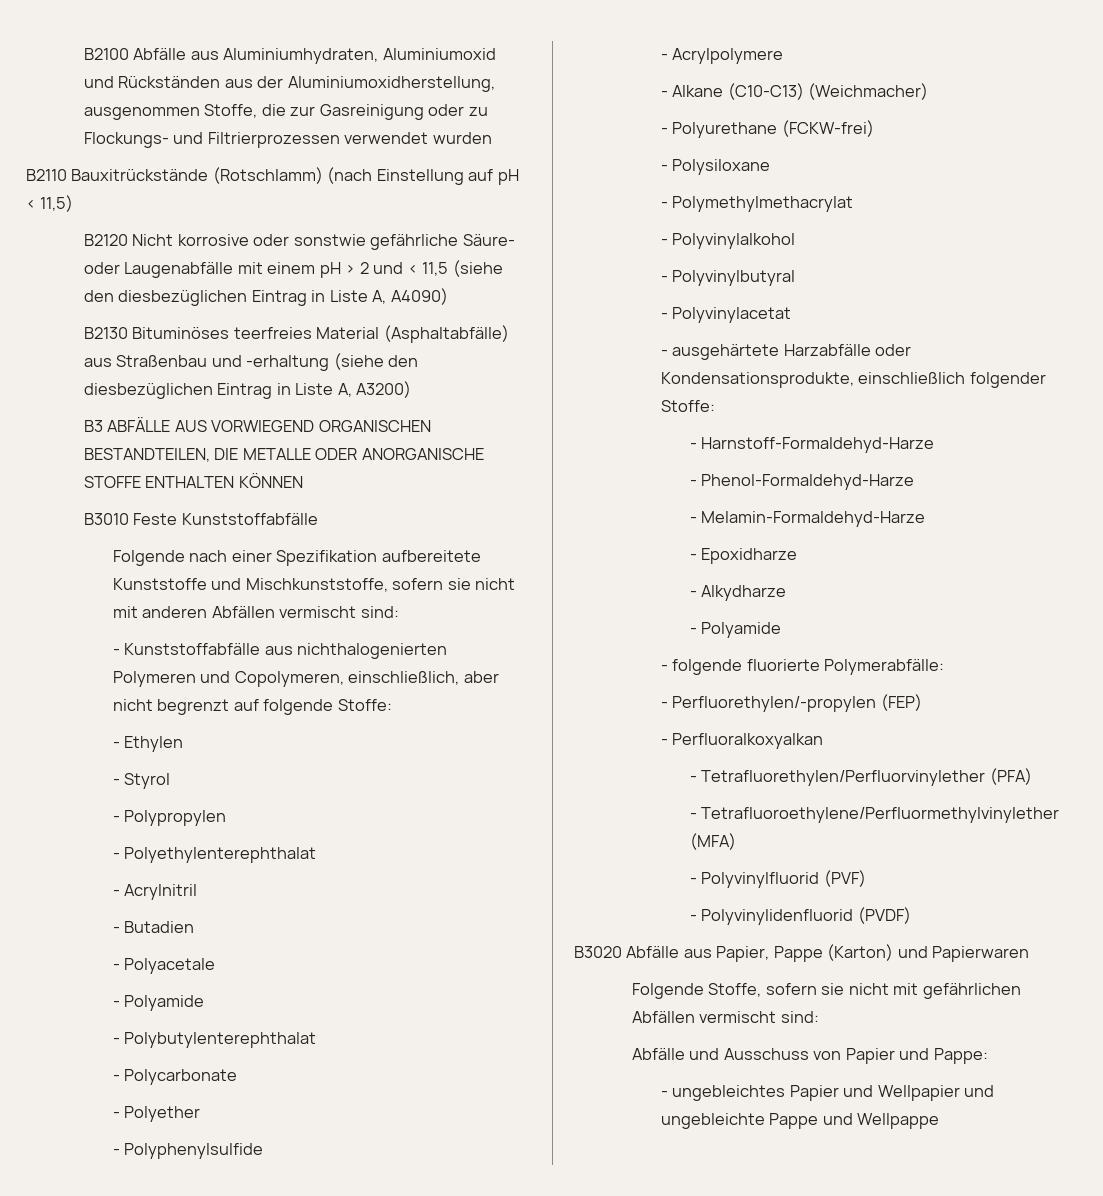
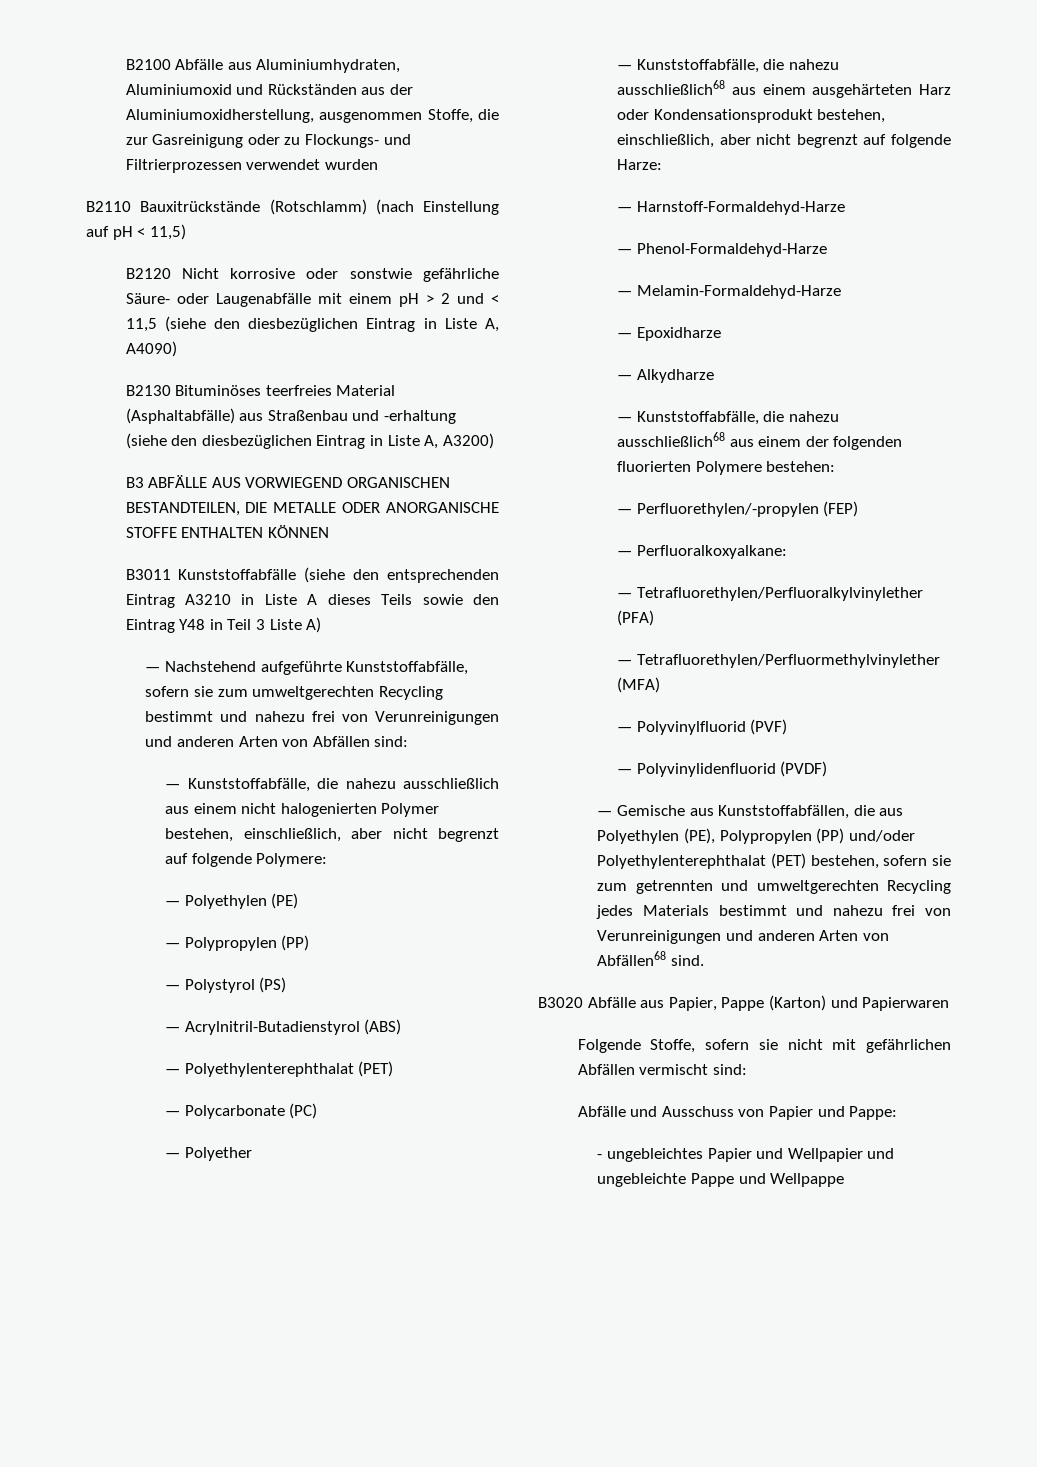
[84,513,318,525] [113,550,481,566] [113,578,516,592] [113,606,399,618] [113,643,448,659] [113,671,499,687] [113,699,392,715] [113,736,184,752] [113,773,171,789] [113,810,227,826] [113,847,317,863] [113,884,198,900] [113,921,195,933] [113,958,216,974] [113,995,205,1011] [113,1032,317,1048] [113,1069,238,1085] [113,1106,201,1122] [113,1143,264,1159] [661,48,784,64] [661,83,929,100] [661,120,874,138] [661,159,771,175] [661,196,854,212] [661,233,796,249] [661,270,796,286] [661,307,792,323] [661,344,912,360] [661,372,1046,388] [661,400,716,412] [690,443,698,449] B3010 Feste Kunststoffabfälle // Folgende nach einer Spezifikation aufbereitete Kunststoffe und Mischkunststoffe, sofern sie nicht mit anderen Abfällen vermischt sind: // - Kunststoffabfälle aus nichthalogenierten Polymeren und Copolymeren, einschließlich, aber nicht begrenzt auf folgende Stoffe: // - Ethylen // - Styrol // - Polypropylen // - Polyethylenterephthalat // - Acrylnitril // - Butadien // - Polyacetale // - Polyamide // - Polybutylenterephthalat // - Polycarbonate // - Polyether // - Polyphenylsulfide // - Acrylpolymere // - Alkane (C10-C13) (Weichmacher) // - Polyurethane (FCKW-frei) // - Polysiloxane // - Polymethylmethacrylat // - Polyvinylalkohol // - Polyvinylbutyral // - Polyvinylacetat // - ausgehärtete Harzabfälle oder Kondensationsprodukte, einschließlich folgender Stoffe: // - -> [125,567,499,583] [125,594,499,608] [125,617,322,633] [145,661,469,675] [145,686,443,700] [145,711,499,725] [145,736,409,747] [165,778,499,792] [165,803,440,817] [165,828,499,842] [165,853,328,867] [165,893,299,909] [165,935,310,951] [165,977,287,993] [165,1019,402,1035] [165,1061,394,1077] [165,1103,318,1119] [165,1147,252,1161] [617,59,839,73] [617,80,951,98] [617,109,886,123] [617,134,951,148] [617,159,663,170] [617,207,633,212] B3011 Kunststoffabfälle (siehe den entsprechenden Eintrag A3210 in Liste A dieses Teils sowie den Eintrag Y48 in Teil 3 Liste A) // — Nachstehend aufgeführte Kunststoffabfälle, sofern sie zum umweltgerechten Recycling bestimmt und nahezu frei von Verunreinigungen und anderen Arten von Abfällen sind: // — Kunststoffabfälle, die nahezu ausschließlich aus einem nicht halogenierten Polymer bestehen, einschließlich, aber nicht begrenzt auf folgende Polymere: // — Polyethylen (PE) // — Polypropylen (PP) // — Polystyrol (PS) // — Acrylnitril-Butadienstyrol (ABS) // — Polyethylenterephthalat (PET) // — Polycarbonate (PC) // — Polyether // — Kunststoffabfälle, die nahezu ausschließlich68 aus einem ausgehärteten Harz oder Kondensationsprodukt bestehen, einschließlich, aber nicht begrenzt auf folgende Harze: // —
[690,480,698,486] - -> [617,249,633,254] —
[690,517,698,523] - -> [617,291,633,296] —
[690,554,698,560] - -> [617,333,633,338] —
[690,591,698,597] - -> [617,375,633,380] —
[690,622,782,638] [661,659,945,675] [661,694,922,712] [661,733,824,749] [690,770,986,786] - Polyamide // - folgende fluorierte Polymerabfälle: // - Perfluorethylen/-propylen (FEP) // - Perfluoralkoxyalkan // - Tetrafluorethylen/Perfluorvinylether -> [617,411,839,425] [617,432,903,450] [617,461,836,475] [617,501,859,517] [617,545,787,559] [617,587,923,601] — Kunststoffabfälle, die nahezu ausschließlich68 aus einem der folgenden fluorierten Polymere bestehen: // — Perfluorethylen/-propylen (FEP) // — Perfluoralkoxyalkane: // — Tetrafluorethylen/Perfluoralkylvinylether
[690,807,1060,823] - Tetrafluoroethylene/Perfluormethylvinylether -> [617,654,940,668] — Tetrafluorethylen/Perfluormethylvinylether
[690,878,698,884] - -> [617,727,633,732] —
[690,915,698,921] - -> [617,769,633,774] —
(911, 915) none -> [597,805,904,819] [597,828,915,844] [597,853,951,869] [597,880,951,894] [596,905,951,919] [597,930,889,944] [597,951,704,966] // — Gemische aus Kunststoffabfällen, die aus Polyethylen (PE), Polypropylen (PP) und/oder Polyethylenterephthalat (PET) bestehen, sofern sie zum getrennten und umweltgerechten Recycling jedes Materials bestimmt und nahezu frei von Verunreinigungen und anderen Arten von Abfällen68 sind.

